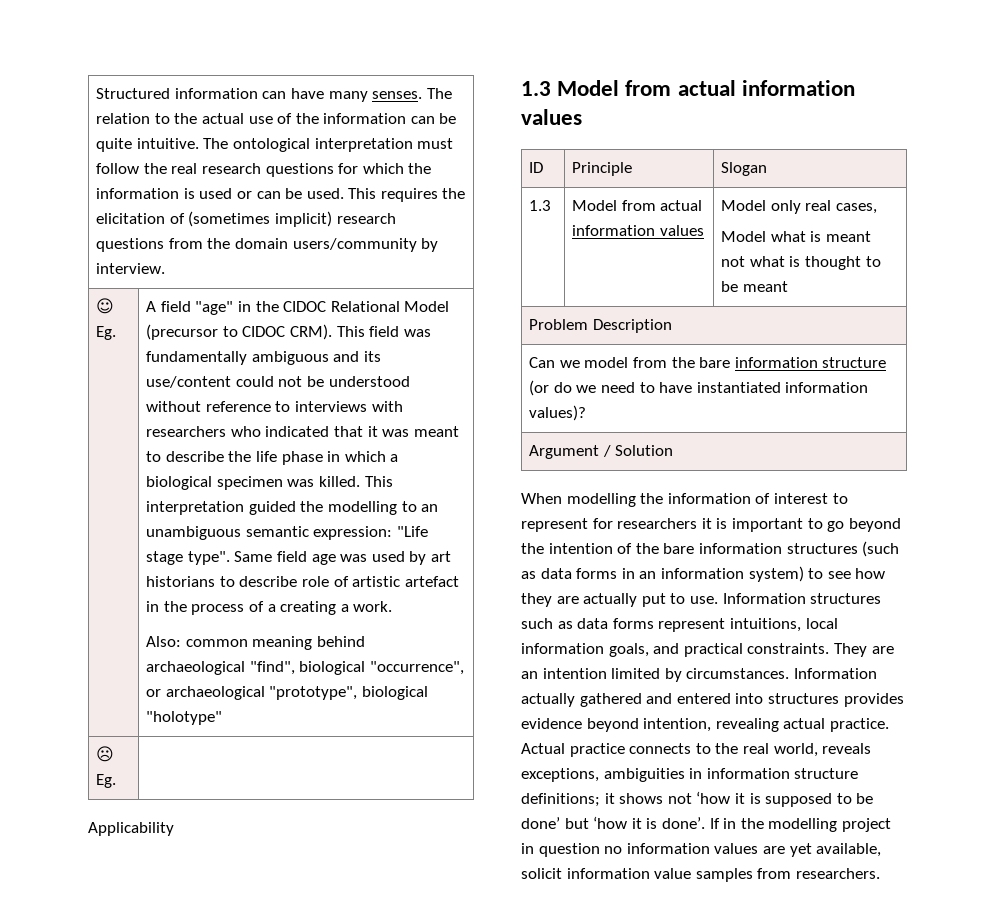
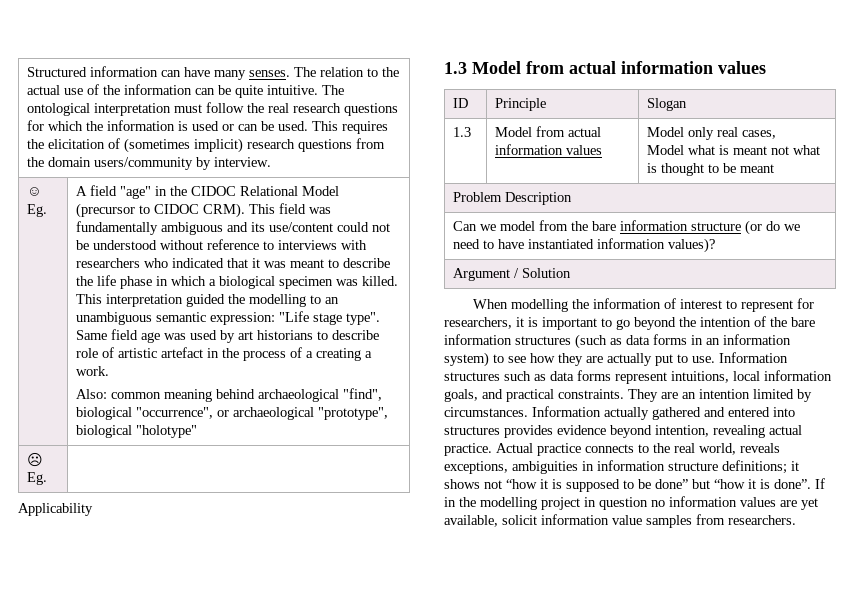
[617,518,698,529] researchers -> [444,317,512,329] researchers,
[696,791,731,804] ‘how -> [506,479,537,489] “how
[521,816,705,829] done’ but ‘how it is done’. -> [655,479,811,489] done” but “how it is done”.

